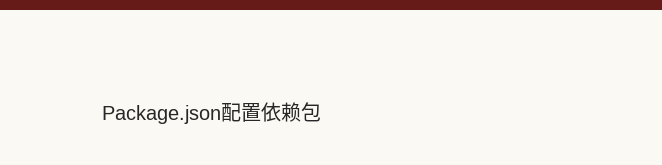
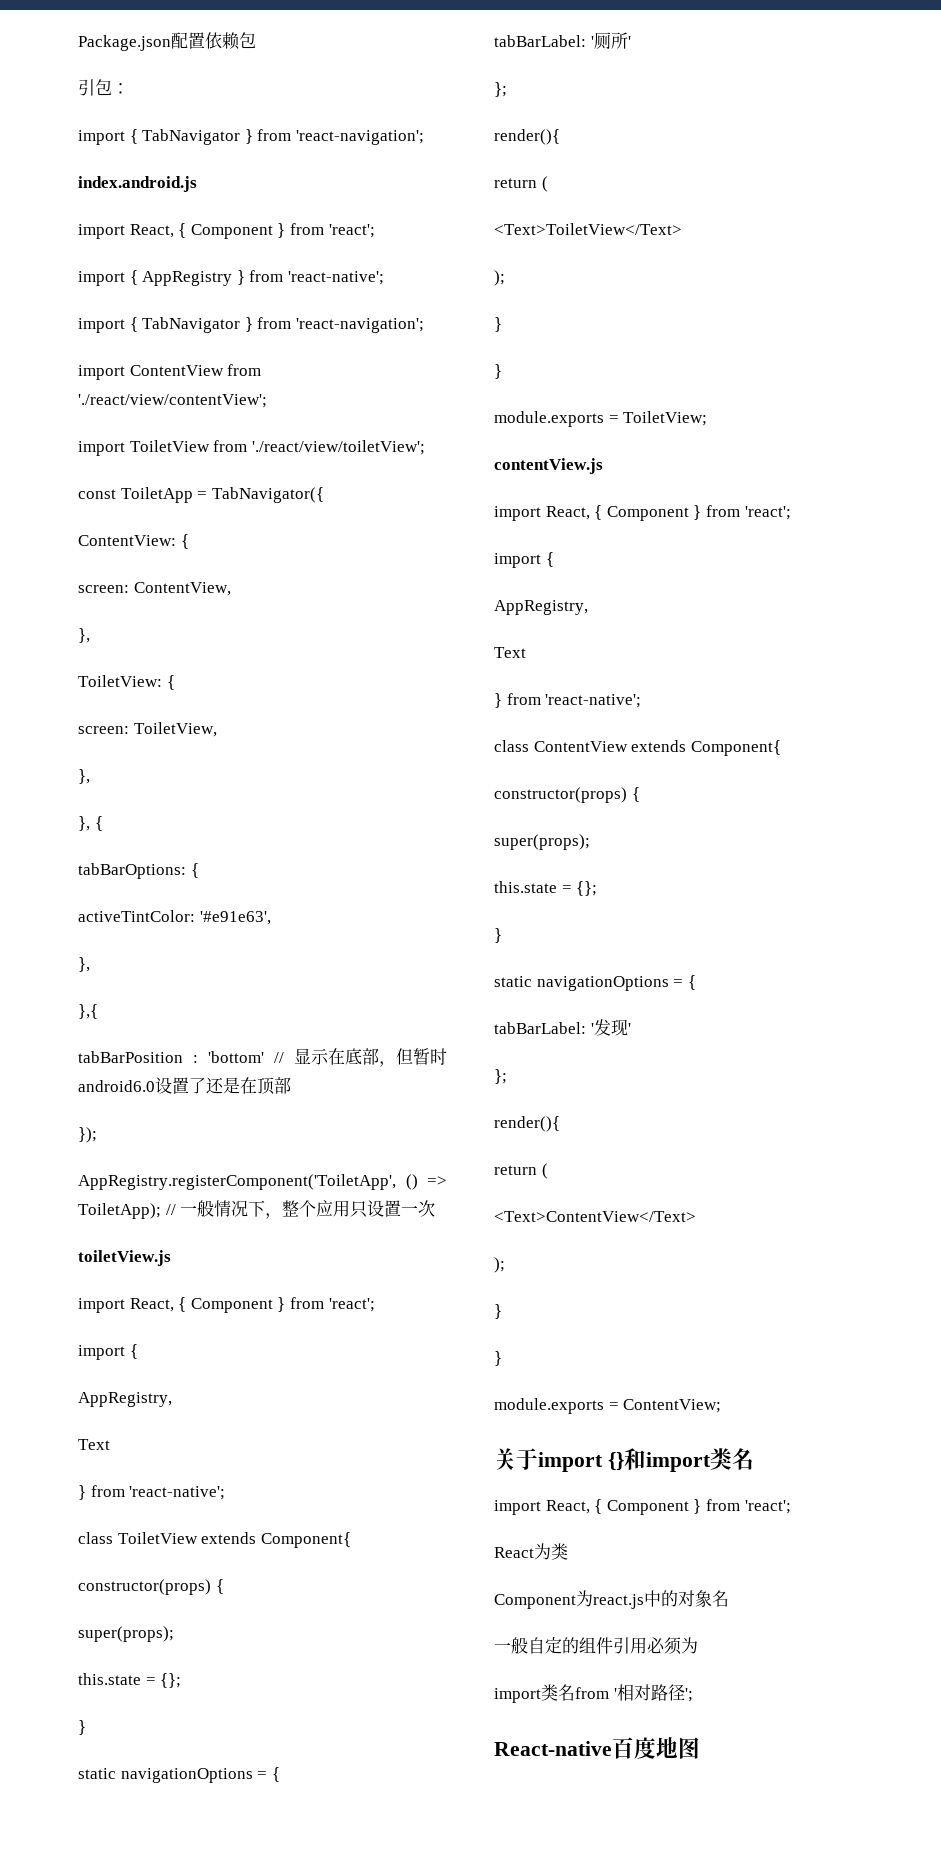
(321, 112) none -> [78,79,129,96] [78,129,424,145] [78,176,197,192] [78,223,375,239] [78,270,384,286] [78,317,424,333] [78,364,262,380] [78,394,267,408] [78,440,425,456] [78,487,324,503] [78,534,189,549] [78,582,231,596] [78,628,90,643] [78,675,175,690] [78,722,217,737] [78,769,90,784] [78,816,103,831] [78,863,199,879] [78,910,271,925] [78,957,90,972] [78,1004,98,1019] [78,1048,447,1067] [78,1077,291,1095] [78,1127,97,1143] [78,1174,447,1190] [78,1200,436,1219] [78,1250,171,1266] [78,1297,375,1313] [78,1344,138,1360] [78,1392,172,1407] [78,1439,110,1450] [78,1485,226,1500] [78,1532,351,1548] [78,1579,224,1595] [78,1626,174,1642] [78,1673,182,1688] [78,1720,86,1735] [78,1767,280,1783] [494,32,631,49] [494,82,507,97] [494,129,560,145] [494,176,548,192] [494,223,682,235] [494,270,505,286] [494,317,502,332] [494,364,502,379] [494,411,708,427] [494,458,603,474] [494,505,791,521] [494,552,554,568] [494,600,588,615] [494,647,526,658] [494,693,642,708] [494,740,781,756] [494,787,640,803] [494,834,590,850] [494,881,598,896] [494,928,502,943] [494,975,696,991] [494,1019,631,1036] [494,1069,507,1084] [494,1116,560,1132] [494,1163,548,1179] [494,1211,696,1222] [494,1257,505,1273] [494,1304,502,1319] [494,1351,502,1366] [494,1398,722,1414] [494,1448,754,1472] [494,1499,791,1515] [494,1543,568,1560] [494,1590,729,1609] [494,1637,698,1655] [494,1684,693,1703] [494,1737,700,1759] // 引包： // import { TabNavigator } from 'react-navigation'; // index.android.js // import React, { Component } from 'react'; // import { AppRegistry } from 'react-native'; // import { TabNavigator } from 'react-navigation'; // import ContentView from './react/view/contentView'; // import ToiletView from './react/view/toiletView'; // const ToiletApp = TabNavigator({ // ContentView: { // screen: ContentView, // }, // ToiletView: { // screen: ToiletView, // }, // }, { // tabBarOptions: { // activeTintColor: '#e91e63', // }, // },{ // tabBarPosition : 'bottom' // 显示在底部，但暂时android6.0设置了还是在顶部 // }); // AppRegistry.registerComponent('ToiletApp', () => ToiletApp); // 一般情况下，整个应用只设置一次 // toiletView.js // import React, { Component } from 'react'; // import { // AppRegistry, // Text // } from 'react-native'; // class ToiletView extends Component{ // constructor(props) { // super(props); // this.state = {}; // } // static navigationOptions = { // tabBarLabel: '厕所' // }; // render(){ // return ( // <Text>ToiletView</Text> // ); // } // } // module.exports = ToiletView; // contentView.js // import React, { Component } from 'react'; // import { // AppRegistry, // Text // } from 'react-native'; // class ContentView extends Component{ // constructor(props) { // super(props); // this.state = {}; // } // static navigationOptions = { // tabBarLabel: '发现' // }; // render(){ // return ( // <Text>ContentView</Text> // ); // } // } // module.exports = ContentView; // 关于import {}和import类名 // import React, { Component } from 'react'; // React为类 // Component为react.js中的对象名 // 一般自定的组件引用必须为 // import类名from '相对路径'; // React-native百度地图

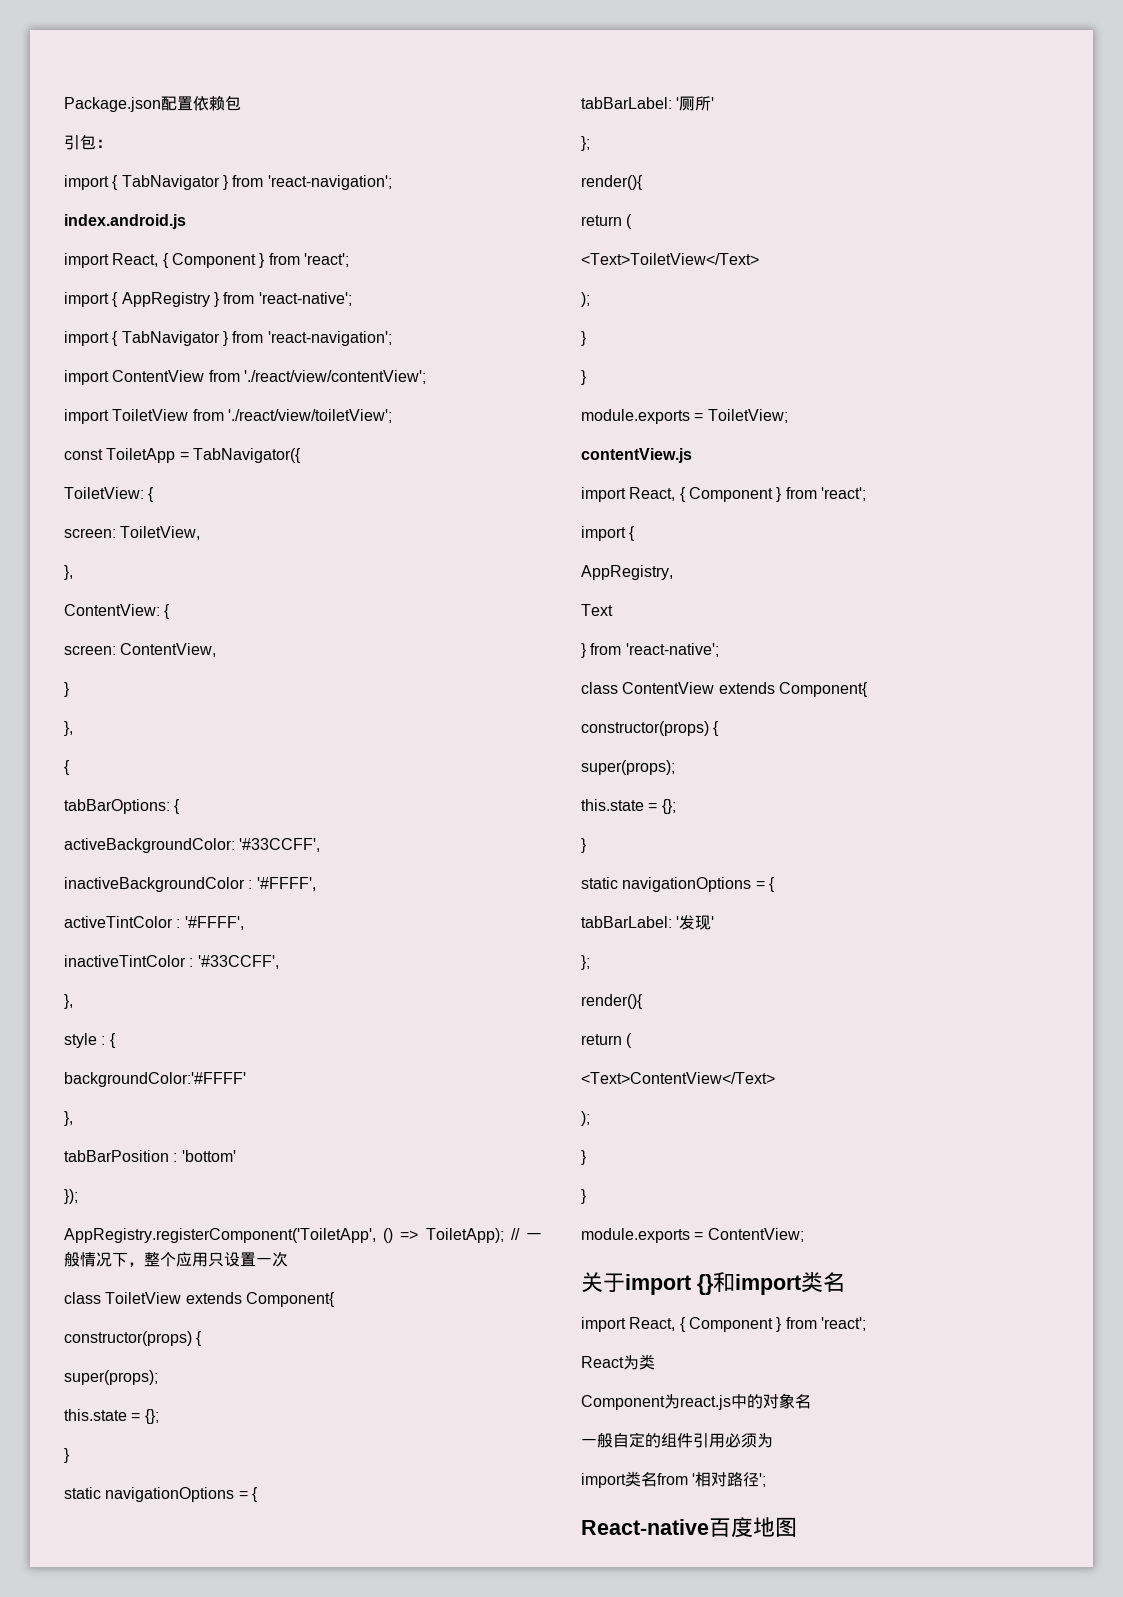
[78,534,189,549] [78,582,231,596] [78,628,90,643] // ContentView: { // screen: ContentView, // }, -> (301, 455) none
[78,816,90,831] // }, -> [64,604,171,619] [64,643,217,657] [64,682,70,697] [64,721,73,736] // ContentView: { // screen: ContentView, // } // }, //
[78,910,271,925] [78,957,90,972] [78,1004,98,1019] [78,1048,447,1067] [78,1077,291,1095] activeTintColor: '#e91e63', // }, // },{ // tabBarPosition : 'bottom' // 显示在底部，但暂时android6.0设置了还是在顶部 -> [64,838,321,853] [64,877,316,892] [64,916,244,930] [64,955,279,969] [64,994,73,1009] [64,1033,116,1048] [64,1072,246,1087] [64,1111,73,1126] [64,1150,236,1162] activeBackgroundColor: '#33CCFF', // inactiveBackgroundColor : '#FFFF', // activeTintColor : '#FFFF', // inactiveTintColor : '#33CCFF', // }, // style : { // backgroundColor:'#FFFF' // }, // tabBarPosition : 'bottom'
[78,1250,171,1266] [78,1297,375,1313] [78,1344,138,1360] [78,1392,172,1407] [78,1439,110,1450] [78,1485,226,1500] // toiletView.js // import React, { Component } from 'react'; // import { // AppRegistry, // Text // } from 'react-native'; -> (288, 1259) none

